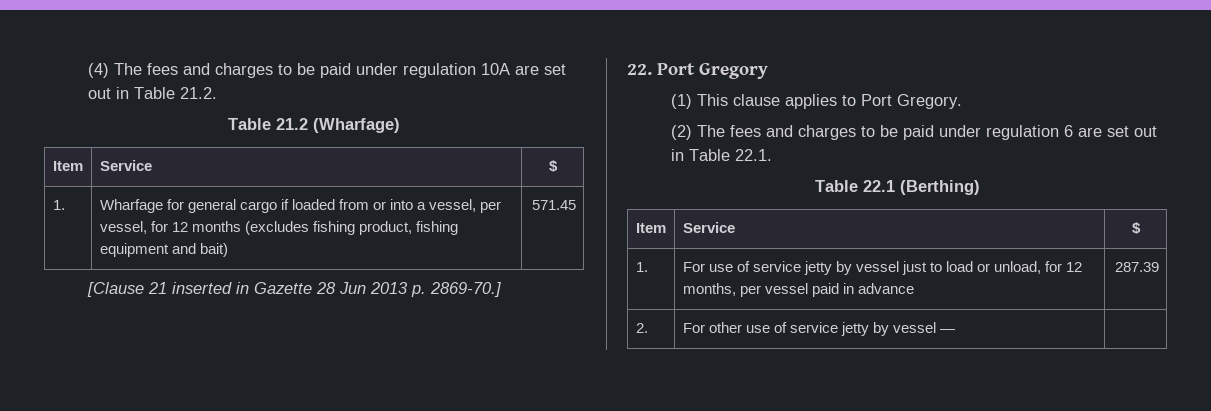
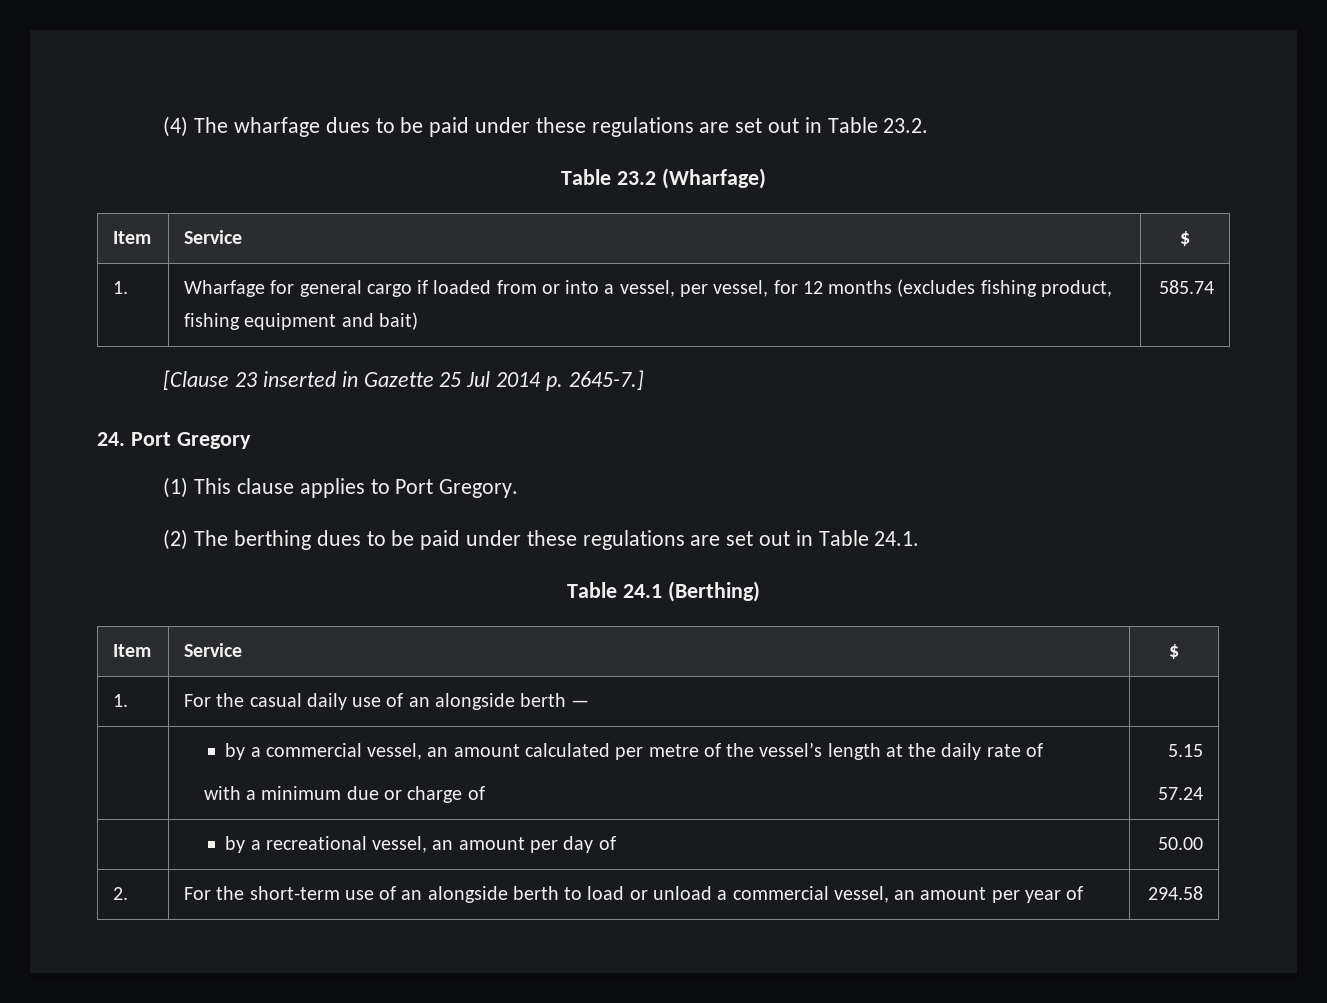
[146,63,566,78] [87,87,217,99] [228,118,308,130] fees and charges to be paid under regulation 10A are set out in Table 21.2. // Table 21.2 -> [233,117,929,137] [561,169,656,185] wharfage dues to be paid under these regulations are set out in Table 23.2. // Table 23.2
[531,200,576,210] 571.45 -> [1158,280,1214,294] 585.74
[147,282,167,294] 21 -> [235,372,258,387] 23
[315,282,501,297] [627,64,652,75] 28 Jun 2013 p. 2869-70.] // 22. -> [439,370,644,391] [97,432,125,446] 25 Jul 2014 p. 2645-7.] // 24.
[729,125,1157,140] [670,149,772,161] [814,180,895,192] fees and charges to be paid under regulation 6 are set out in Table 22.1. // Table 22.1 -> [233,530,920,550] [567,582,662,598] berthing dues to be paid under these regulations are set out in Table 24.1. // Table 24.1
[708,261,1083,275] [682,283,914,297] [1114,262,1159,272] [635,323,648,333] [682,322,955,336] use of service jetty by vessel just to load or unload, for 12 months, per vessel paid in advance | 287.39 // 2. | For other use of service jetty by vessel — | -> [216,693,590,710] [225,742,1043,760] [203,786,485,803] [1167,744,1203,757] [1157,787,1203,800] [225,836,616,853] [1157,837,1203,850] [113,887,129,900] [184,886,1084,903] [1147,886,1203,900] the casual daily use of an alongside berth — | // | by a commercial vessel, an amount calculated per metre of the vessel’s length at the daily rate of // with a minimum due or charge of | 5.15 // 57.24 // | by a recreational vessel, an amount per day of | 50.00 // 2. | For the short-term use of an alongside berth to load or unload a commercial vessel, an amount per year of | 294.58

